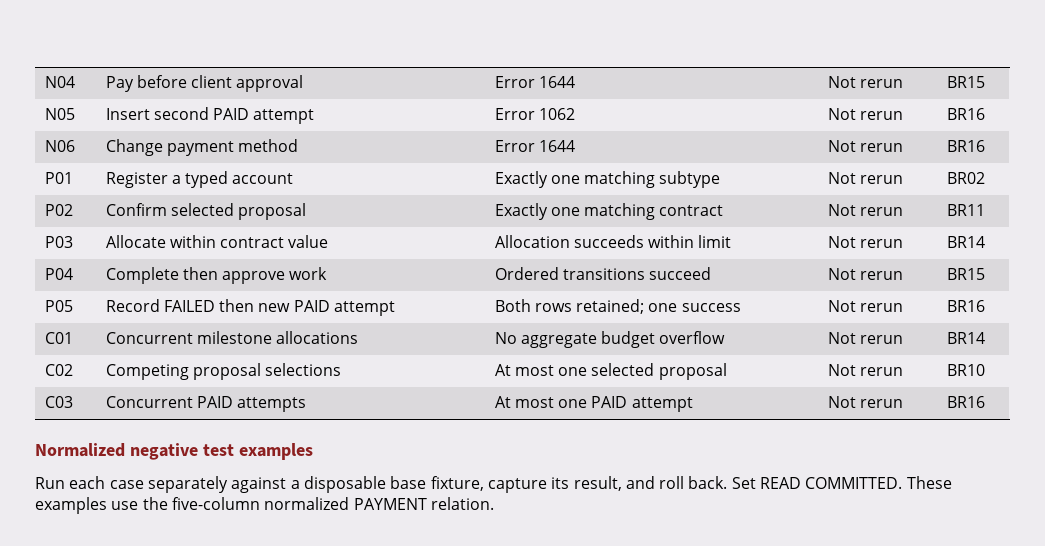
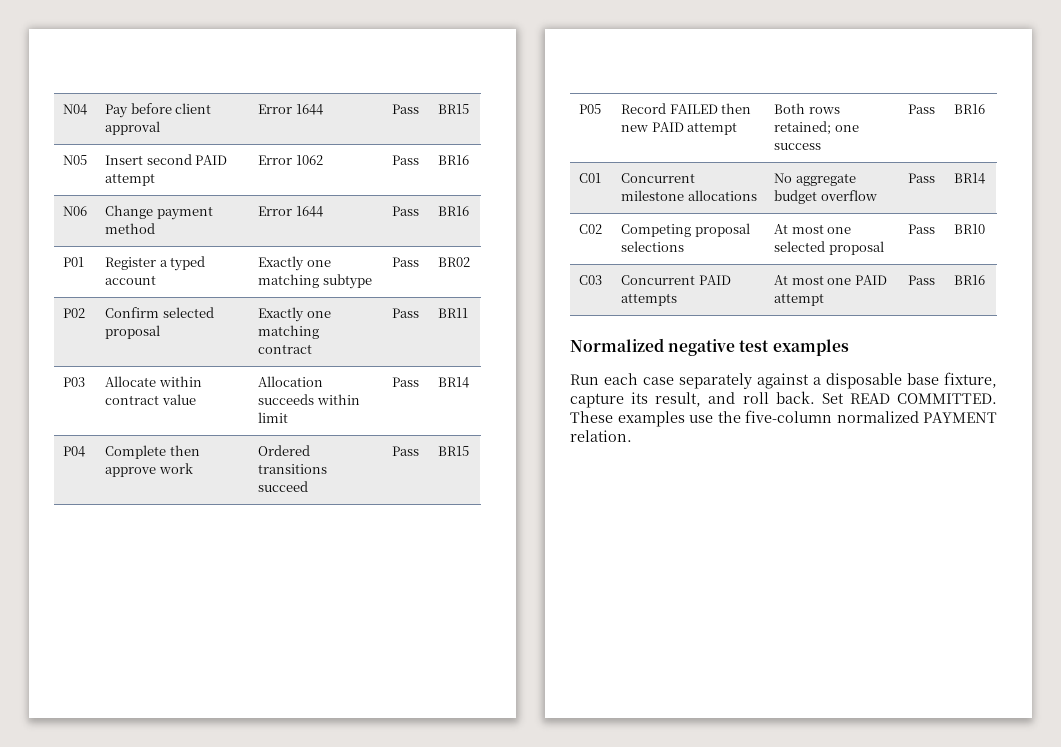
[827,76,903,88] Not rerun -> [391,104,419,114] Pass
[827,108,903,120] Not rerun -> [391,155,419,165] Pass
[827,140,903,152] Not rerun -> [391,206,419,216] Pass
[827,172,903,184] Not rerun -> [391,257,419,267] Pass
[827,204,903,216] Not rerun -> [391,308,419,318] Pass
[827,236,903,248] Not rerun -> [391,377,419,387] Pass
[827,268,903,280] Not rerun -> [391,446,419,456] Pass
[827,300,903,312] Not rerun -> [907,104,935,114] Pass
[827,332,903,344] Not rerun -> [907,173,935,183] Pass
[827,364,903,376] Not rerun -> [907,224,935,234] Pass
[827,396,903,408] Not rerun -> [907,275,935,285] Pass

